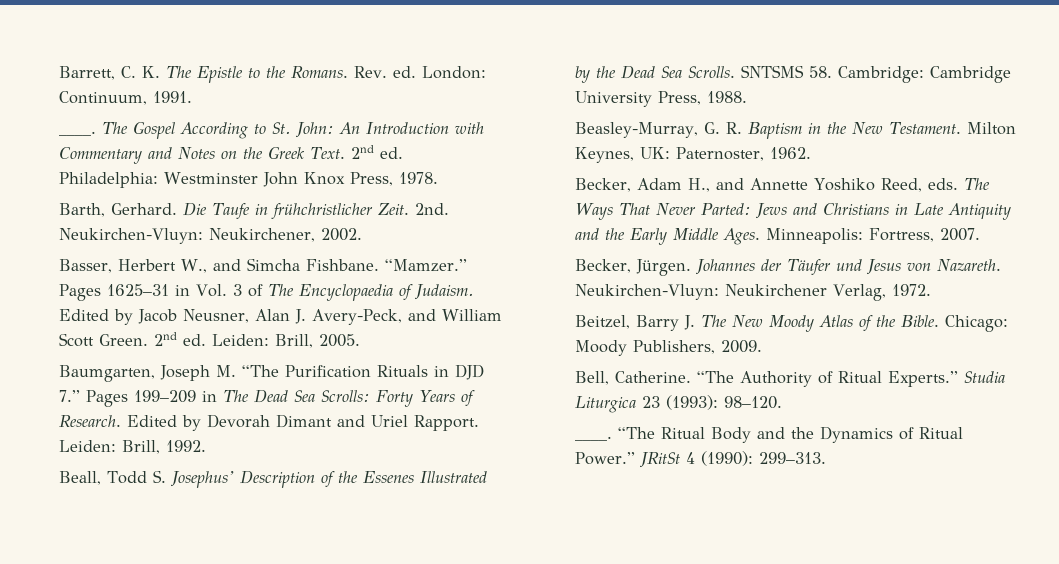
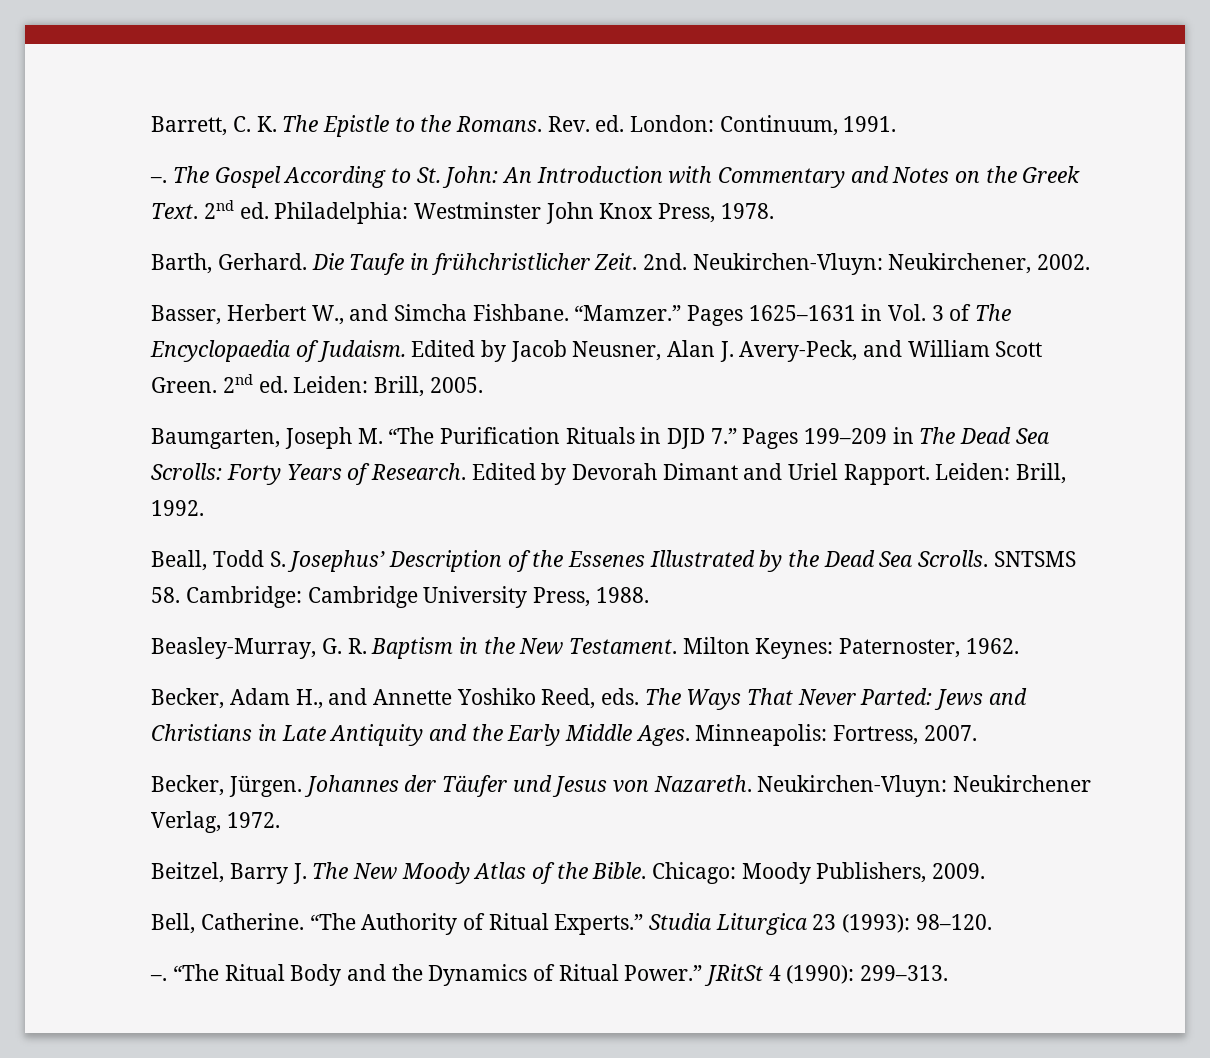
[58,131,96,136] ____. -> [150,177,168,183] –.
[106,284,169,296] 1625–31 -> [748,305,856,321] 1625–1631
[574,147,670,163] Keynes, UK: -> [755,638,834,659] Keynes:
[574,436,612,441] ____. -> [150,975,168,981] –.

